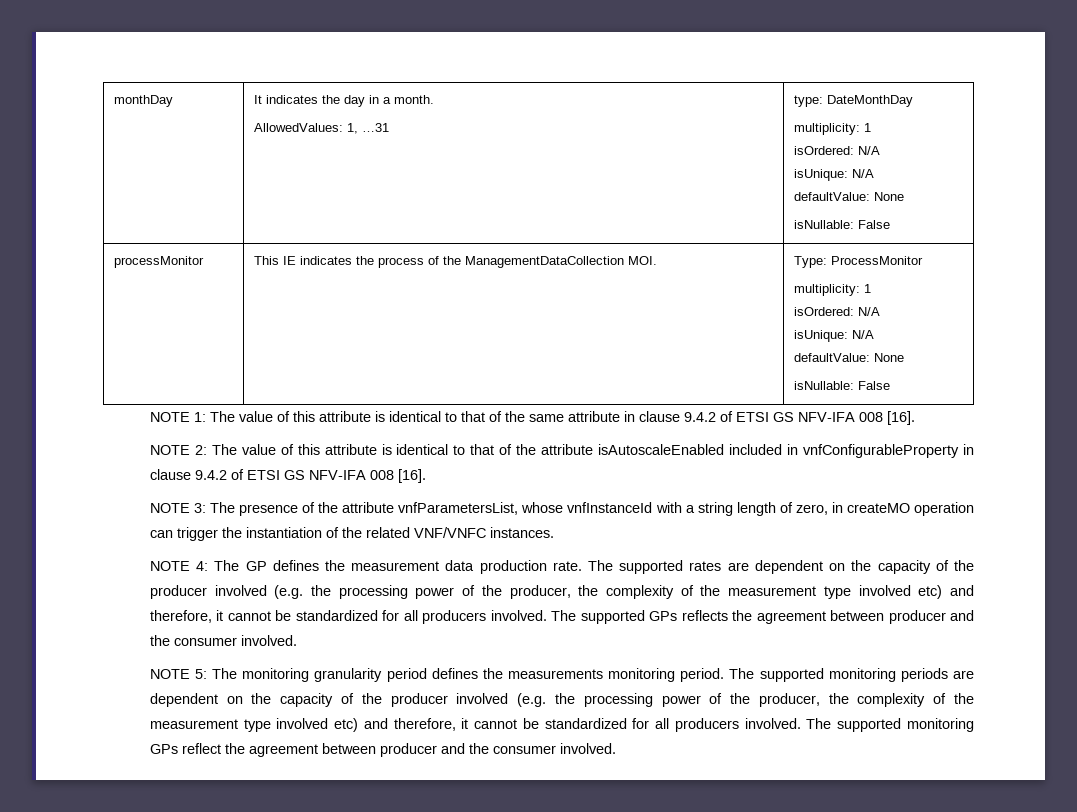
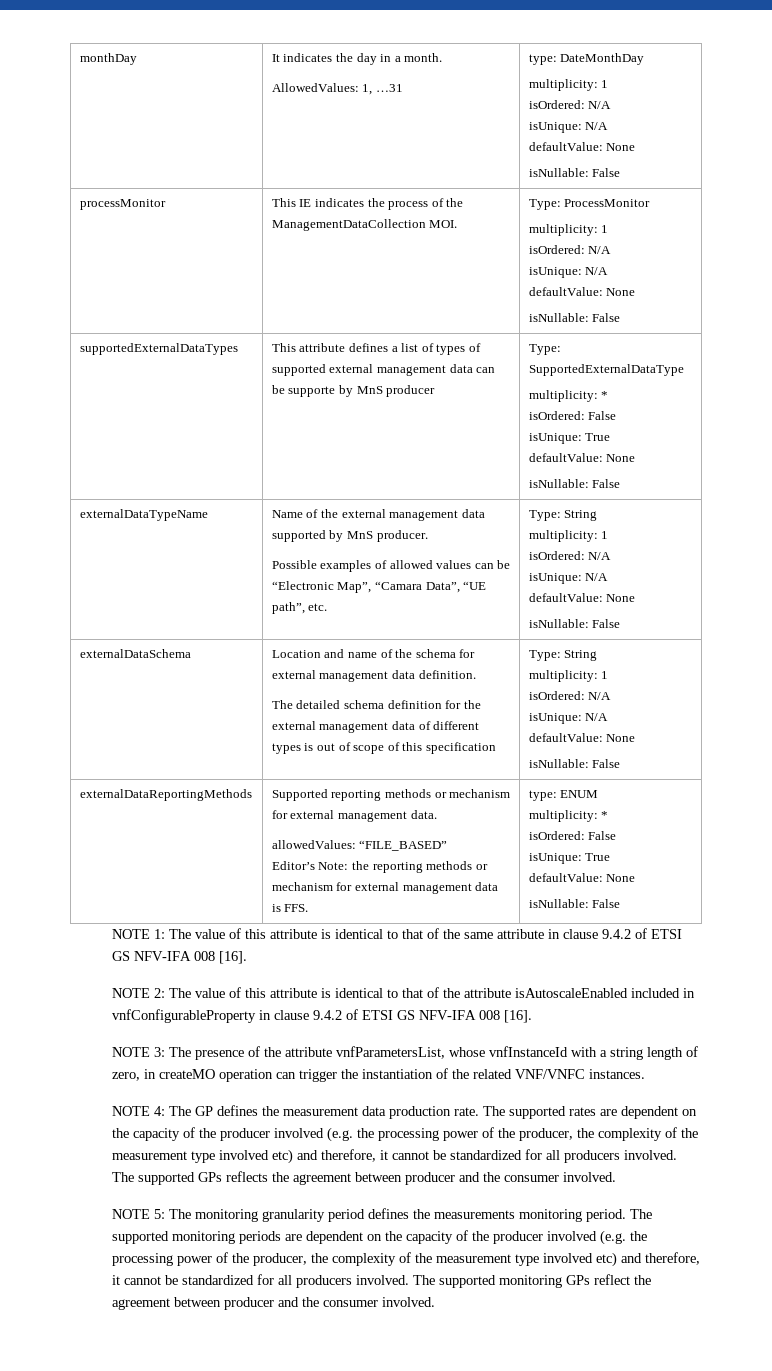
(890, 385) none -> [79,343,238,355] [271,343,481,355] [271,364,496,376] [271,385,436,397] [528,344,561,355] [528,364,684,376] [528,390,609,402] [528,411,617,420] [528,433,611,444] [528,453,636,462] [528,479,621,488] [79,509,208,521] [271,509,485,521] [271,530,428,542] [271,560,511,572] [271,581,487,593] [271,602,328,614] [528,510,598,521] [528,530,609,542] [528,551,612,560] [528,573,609,584] [528,593,636,602] [528,619,621,628] [79,649,191,658] [271,649,476,658] [271,670,476,682] [271,700,481,709] [271,721,480,733] [271,742,496,754] [528,650,598,661] [528,670,609,682] [528,691,612,700] [528,713,609,724] [528,733,636,742] [528,759,621,768] [79,789,252,801] [271,789,511,801] [271,810,437,822] [271,840,448,851] [271,861,488,873] [271,882,499,894] [271,904,309,912] [528,790,599,801] [528,810,609,822] [528,831,617,840] [528,853,611,864] [528,873,636,882] [528,899,621,908] // supportedExternalDataTypes | This attribute defines a list of types of supported external management data can be supporte by MnS producer | Type: SupportedExternalDataType // multiplicity: * // isOrdered: False // isUnique: True // defaultValue: None // isNullable: False // externalDataTypeName | Name of the external management data supported by MnS producer. // Possible examples of allowed values can be “Electronic Map”, “Camara Data”, “UE path”, etc. | Type: String // multiplicity: 1 // isOrdered: N/A // isUnique: N/A // defaultValue: None // isNullable: False // externalDataSchema | Location and name of the schema for external management data definition. // The detailed schema definition for the external management data of different types is out of scope of this specification | Type: String // multiplicity: 1 // isOrdered: N/A // isUnique: N/A // defaultValue: None // isNullable: False // externalDataReportingMethods | Supported reporting methods or mechanism for external management data. // allowedValues: “FILE_BASED” // Editor’s Note: the reporting methods or mechanism for external management data is FFS. | type: ENUM // multiplicity: * // isOrdered: False // isUnique: True // defaultValue: None // isNullable: False

